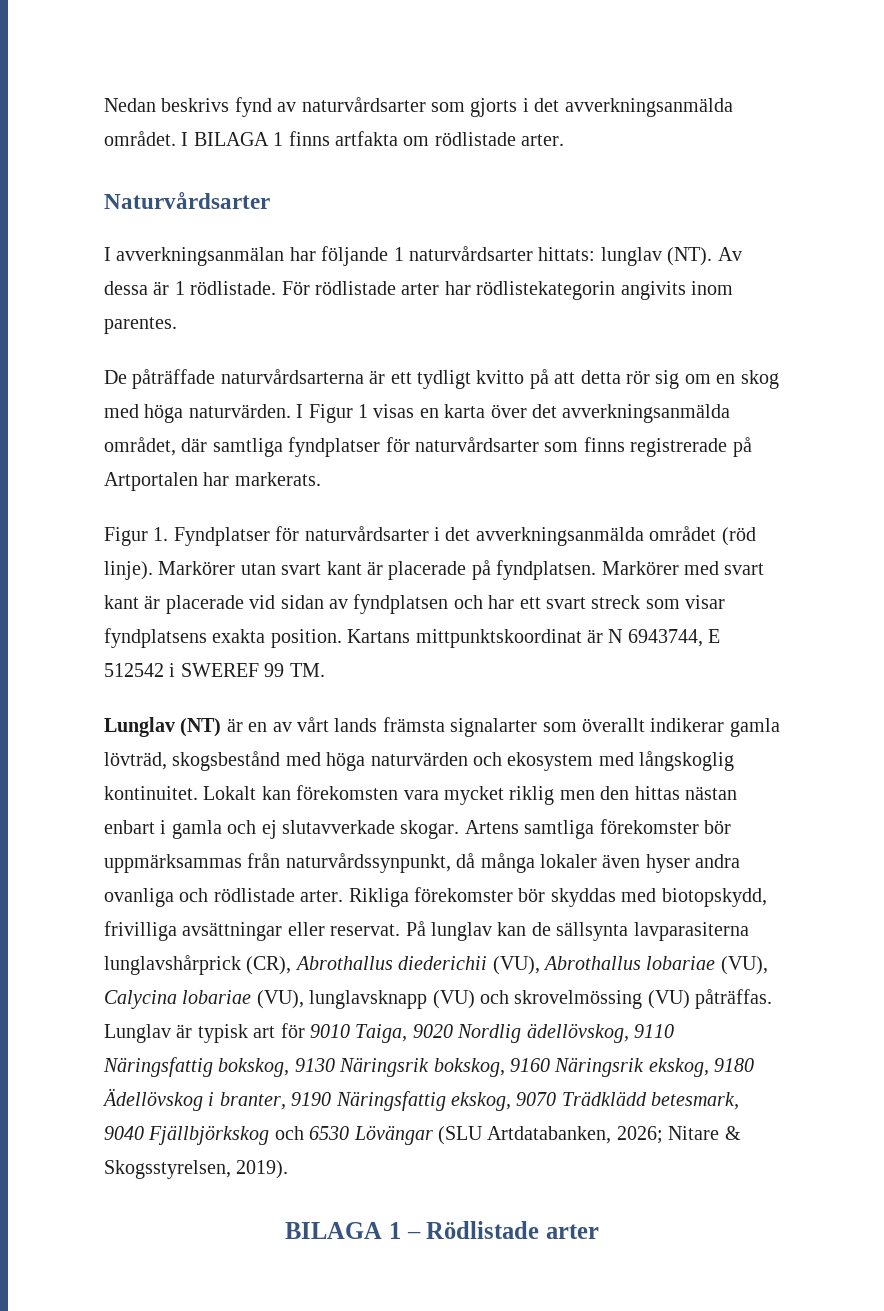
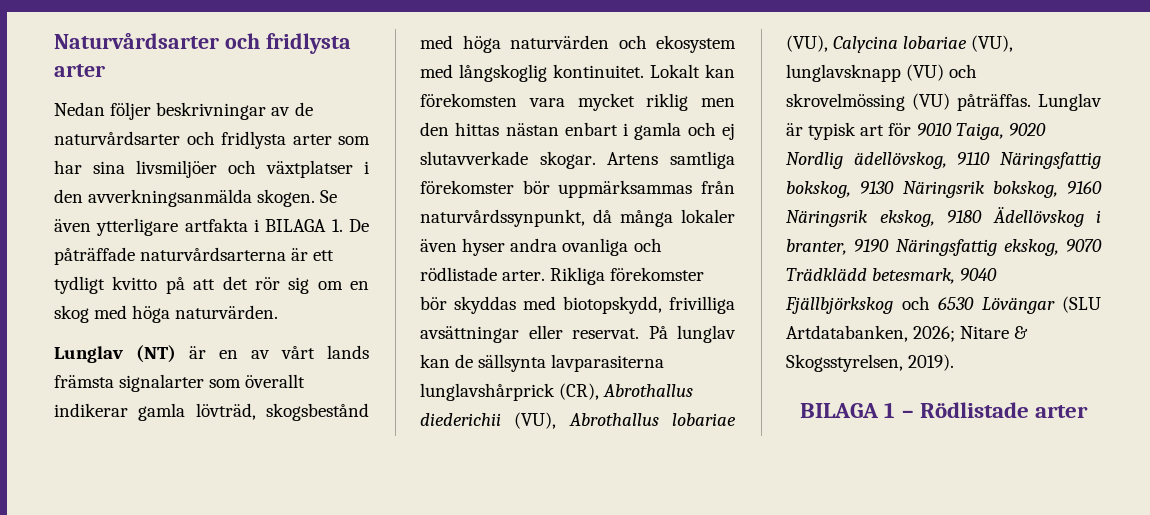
[104,97,733,117] [104,131,565,146] [104,192,270,209] [104,246,742,266] [104,281,733,300] [104,317,177,334] Nedan beskrivs fynd av naturvårdsarter som gjorts i det avverkningsanmälda området. I BILAGA 1 finns artfakta om rödlistade arter. // Naturvårdsarter // I avverkningsanmälan har följande 1 naturvårdsarter hittats: lunglav (NT). Av dessa är 1 rödlistade. För rödlistade arter har rödlistekategorin angivits inom parentes. // -> [54,32,351,54] [54,64,105,77] [54,102,313,120] [54,131,370,149] [54,160,369,178] [54,189,338,207] [54,218,343,236] Naturvårdsarter och fridlysta arter // Nedan följer beskrivningar av de naturvårdsarter och fridlysta arter som har sina livsmiljöer och växtplatser i den avverkningsanmälda skogen. Se även ytterligare artfakta i BILAGA 1.
[580,370,621,384] detta -> [222,276,248,290] det
[296,404,731,423] [104,437,752,457] [104,472,321,491] [104,526,756,546] [104,560,765,580] [104,594,726,614] [104,628,721,648] [104,663,325,677] I Figur 1 visas en karta över det avverkningsanmälda området, där samtliga fyndplatser för naturvårdsarter som finns registrerade på Artportalen har markerats. // Figur 1. Fyndplatser för naturvårdsarter i det avverkningsanmälda området (röd linje). Markörer utan svart kant är placerade på fyndplatsen. Markörer med svart kant är placerade vid sidan av fyndplatsen och har ett svart streck som visar fyndplatsens exakta position. Kartans mittpunktskoordinat är N 6943744, E 512542 i SWEREF 99 TM. -> (279, 312) none

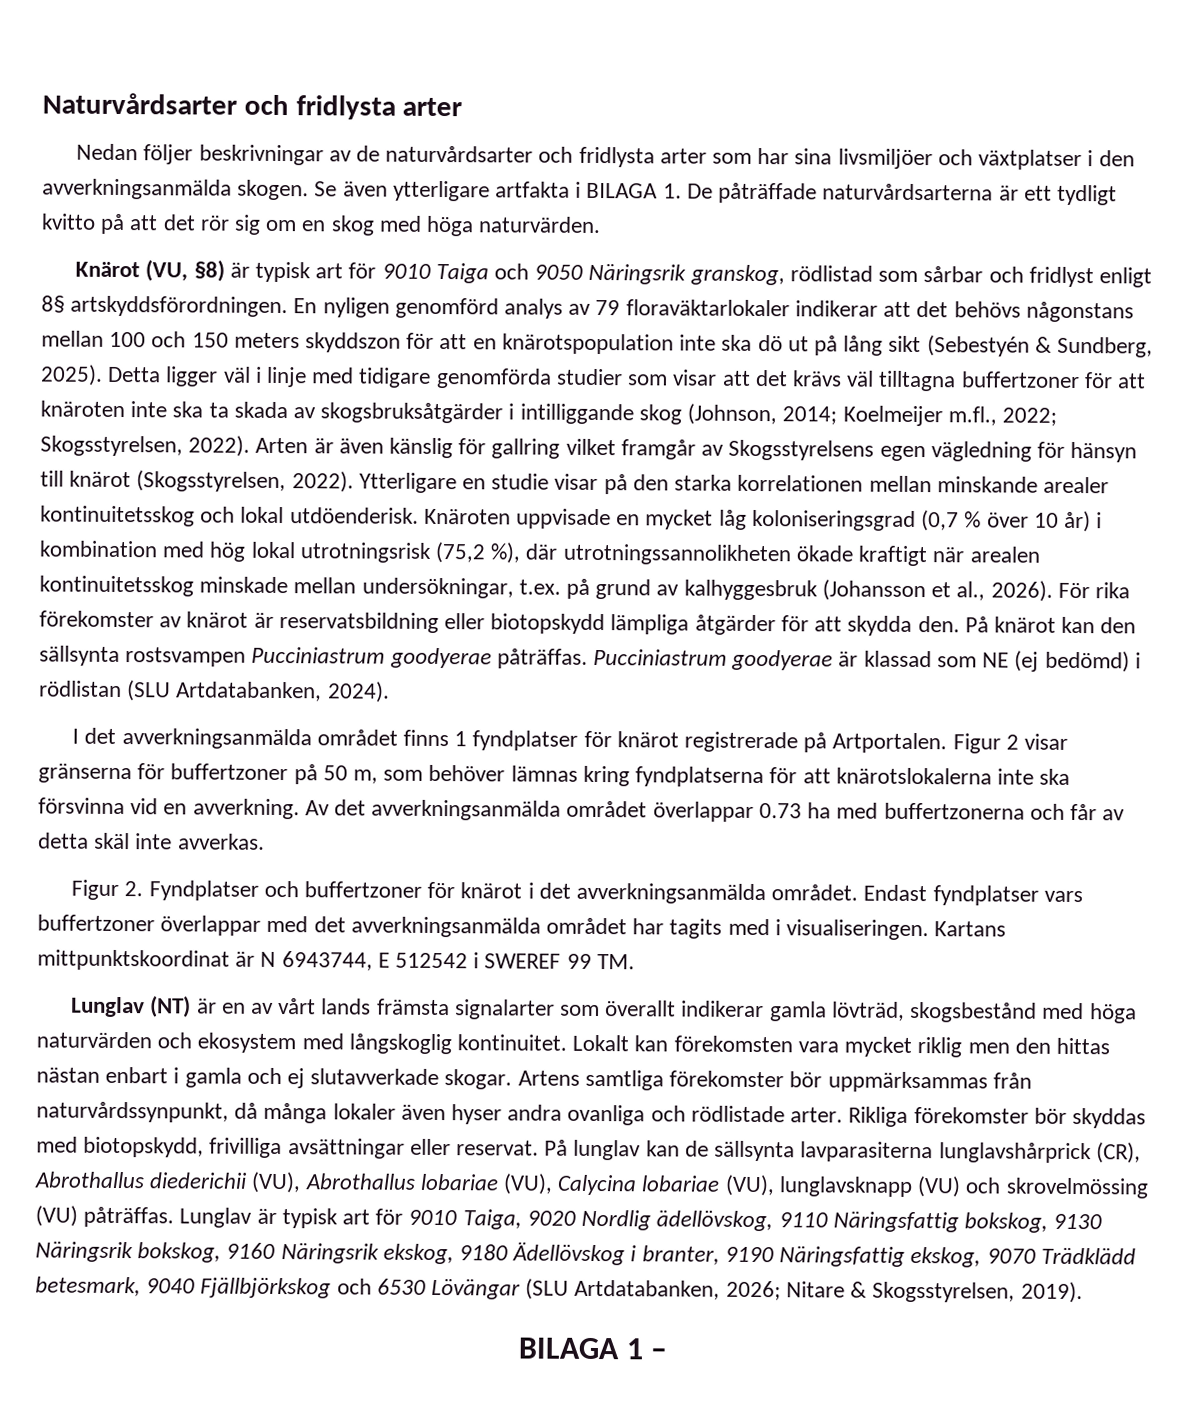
(279, 312) none -> [75,259,1152,288] [41,295,1134,323] [41,330,1153,358] [40,364,1146,392] [40,400,1057,427] [40,435,1138,463] [40,470,1109,495] [40,505,1103,533] [39,540,1040,567] [39,575,1130,602] [39,610,1137,636] [39,645,1141,673] [39,680,390,703] [72,727,1069,754] [38,763,1071,788] [38,797,1126,822] [38,832,265,850] [71,879,1083,906] [37,914,1007,941] [37,949,635,971] // Knärot (VU, §8) är typisk art för 9010 Taiga och 9050 Näringsrik granskog, rödlistad som sårbar och fridlyst enligt 8§ artskyddsförordningen. En nyligen genomförd analys av 79 floraväktarlokaler indikerar att det behövs någonstans mellan 100 och 150 meters skyddszon för att en knärotspopulation inte ska dö ut på lång sikt (Sebestyén & Sundberg, 2025). Detta ligger väl i linje med tidigare genomförda studier som visar att det krävs väl tilltagna buffertzoner för att knäroten inte ska ta skada av skogsbruksåtgärder i intilliggande skog (Johnson, 2014; Koelmeijer m.fl., 2022; Skogsstyrelsen, 2022). Arten är även känslig för gallring vilket framgår av Skogsstyrelsens egen vägledning för hänsyn till knärot (Skogsstyrelsen, 2022). Ytterligare en studie visar på den starka korrelationen mellan minskande arealer kontinuitetsskog och lokal utdöenderisk. Knäroten uppvisade en mycket låg koloniseringsgrad (0,7 % över 10 år) i kombination med hög lokal utrotningsrisk (75,2 %), där utrotningssannolikheten ökade kraftigt när arealen kontinuitetsskog minskade mellan undersökningar, t.ex. på grund av kalhyggesbruk (Johansson et al., 2026). För rika förekomster av knärot är reservatsbildning eller biotopskydd lämpliga åtgärder för att skydda den. På knärot kan den sällsynta rostsvampen Pucciniastrum goodyerae påträffas. Pucciniastrum goodyerae är klassad som NE (ej bedömd) i rödlistan (SLU Artdatabanken, 2024). // I det avverkningsanmälda området finns 1 fyndplatser för knärot registrerade på Artportalen. Figur 2 visar gränserna för buffertzoner på 50 m, som behöver lämnas kring fyndplatserna för att knärotslokalerna inte ska försvinna vid en avverkning. Av det avverkningsanmälda området överlappar 0.73 ha med buffertzonerna och får av detta skäl inte avverkas. // Figur 2. Fyndplatser och buffertzoner för knärot i det avverkningsanmälda området. Endast fyndplatser vars buffertzoner överlappar med det avverkningsanmälda området har tagits med i visualiseringen. Kartans mittpunktskoordinat är N 6943744, E 512542 i SWEREF 99 TM.
[919,402,1088,418] Rödlistade arter -> (668, 1353) none

